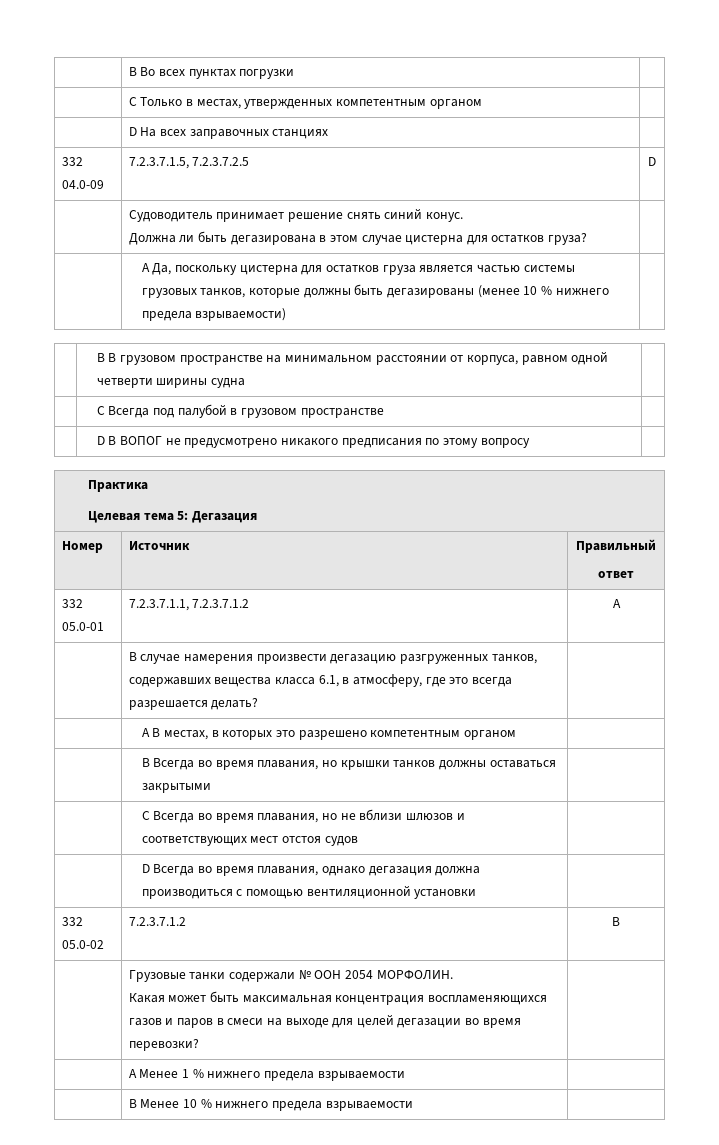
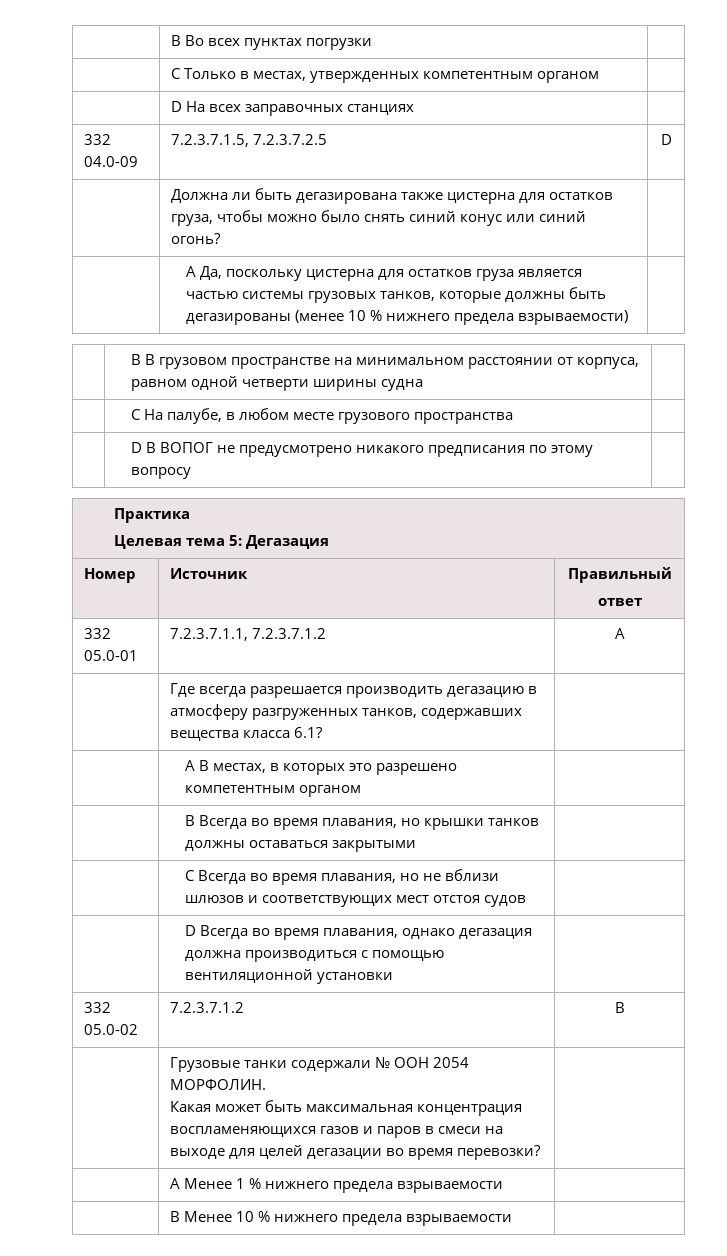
[128,208,463,222] [128,231,588,245] Судоводитель принимает решение снять синий конус. // Должна ли быть дегазирована в этом случае цистерна для остатков груза? -> [171,188,614,204] [171,210,587,226] [171,233,222,244] Должна ли быть дегазирована также цистерна для остатков груза, чтобы можно было снять синий конус или синий огонь?
[108,404,384,418] Всегда под палубой в грузовом пространстве -> [144,408,514,424] На палубе, в любом месте грузового пространства
[128,652,397,664] В случае намерения произвести дегазацию -> [170,683,538,698] [170,704,249,720] Где всегда разрешается производить дегазацию в атмосферу
[318,674,512,687] [128,698,259,710] 6.1, в атмосферу, где это всегда разрешается делать? -> [294,727,324,738] 6.1?

